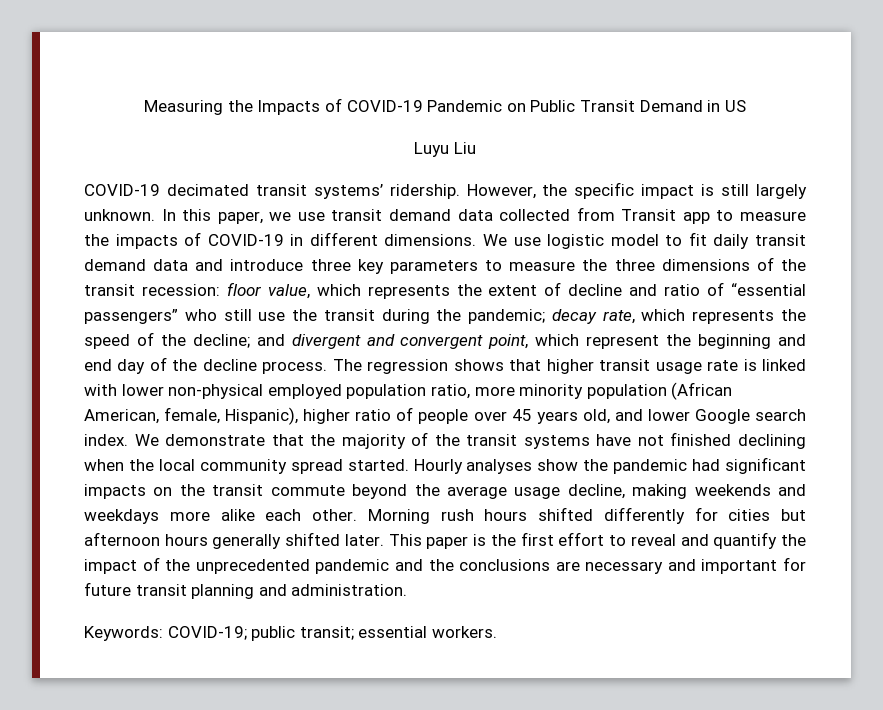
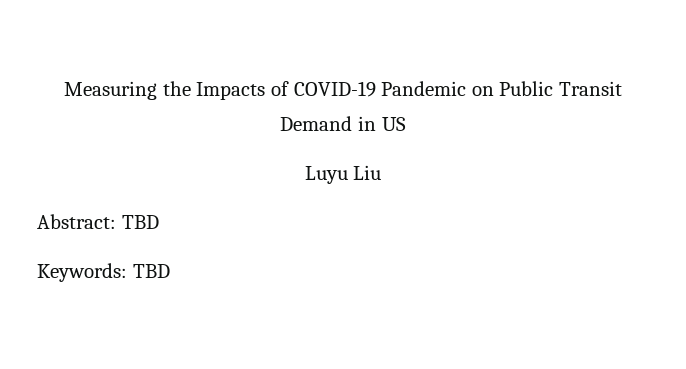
[84,182,807,199] [84,207,806,224] [84,232,806,249] [84,257,806,274] [84,282,806,299] [84,309,806,324] [84,332,806,349] [84,357,806,374] [84,382,733,400] [84,407,806,425] [84,432,806,449] [84,457,806,474] [84,484,806,499] [84,507,806,524] [84,532,807,549] [84,557,807,574] [84,582,408,599] [84,626,497,641] COVID-19 decimated transit systems’ ridership. However, the specific impact is still largely unknown. In this paper, we use transit demand data collected from Transit app to measure the impacts of COVID-19 in different dimensions. We use logistic model to fit daily transit demand data and introduce three key parameters to measure the three dimensions of the transit recession: floor value, which represents the extent of decline and ratio of “essential passengers” who still use the transit during the pandemic; decay rate, which represents the speed of the decline; and divergent and convergent point, which represent the beginning and end day of the decline process. The regression shows that higher transit usage rate is linked with lower non-physical employed population ratio, more minority population (African American, female, Hispanic), higher ratio of people over 45 years old, and lower Google search index. We demonstrate that the majority of the transit systems have not finished declining when the local community spread started. Hourly analyses show the pandemic had significant impacts on the transit commute beyond the average usage decline, making weekends and weekdays more alike each other. Morning rush hours shifted differently for cities but afternoon hours generally shifted later. This paper is the first effort to reveal and quantify the impact of the unprecedented pandemic and the conclusions are necessary and important for future transit planning and administration. // Keywords: COVID-19; public transit; essential workers. -> [37,214,159,229] [37,263,170,282] Abstract: TBD // Keywords: TBD

